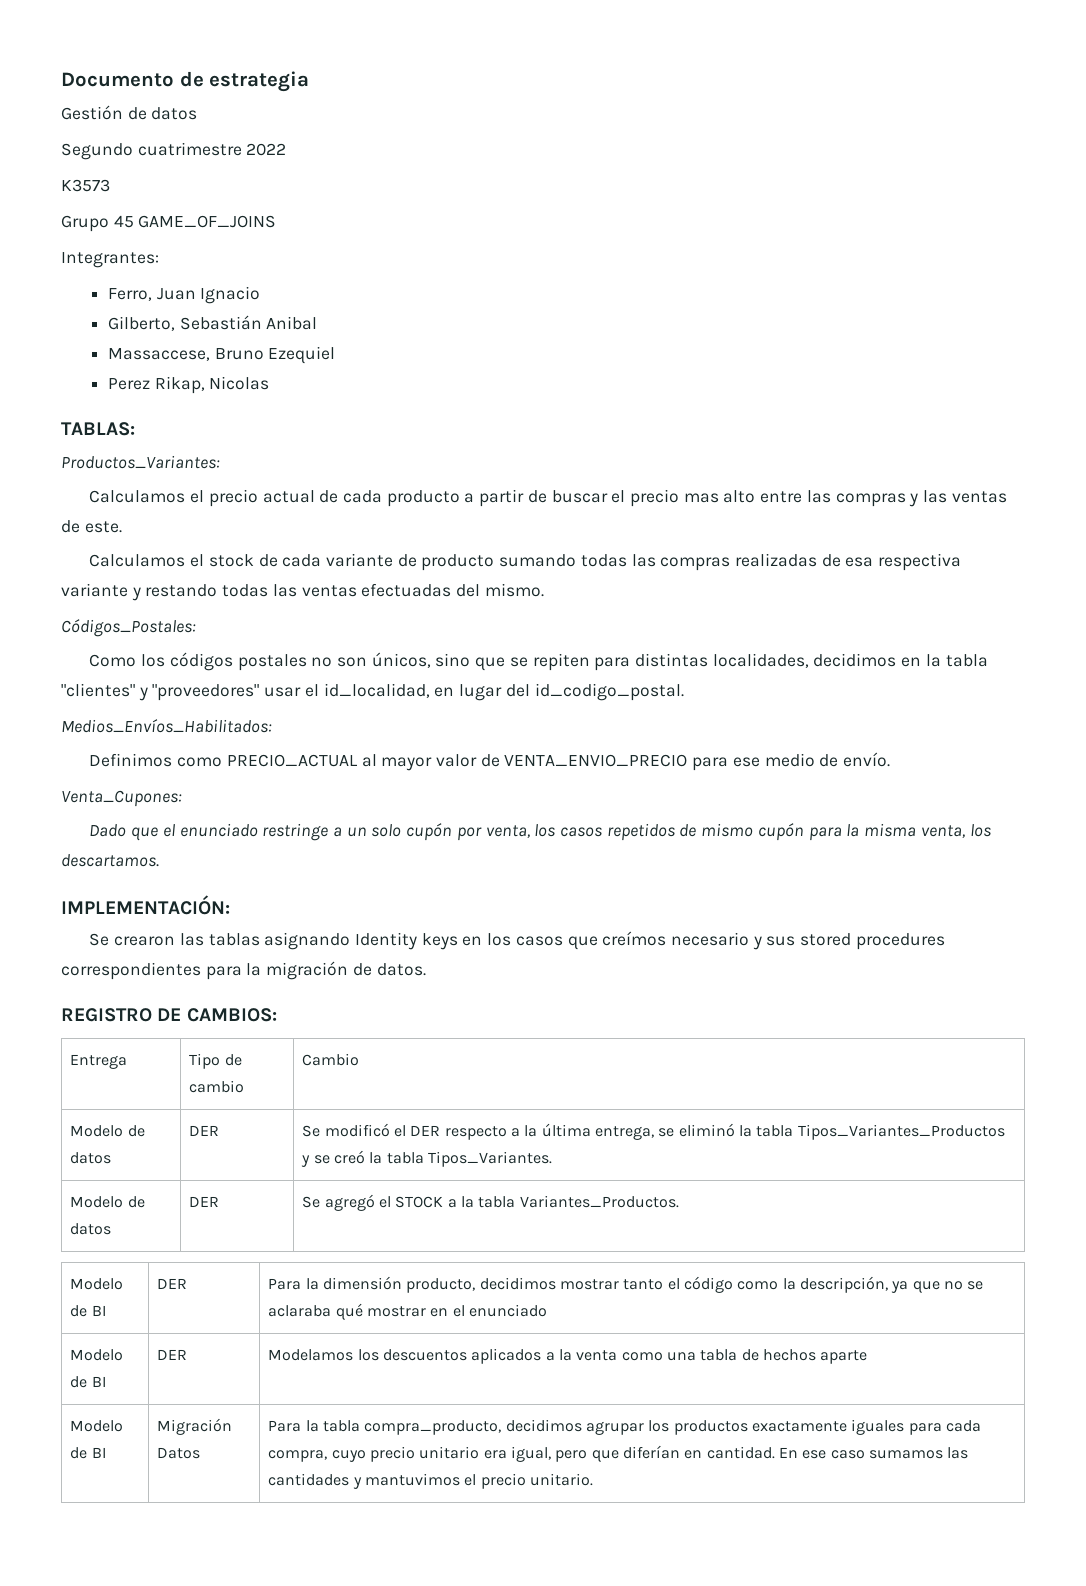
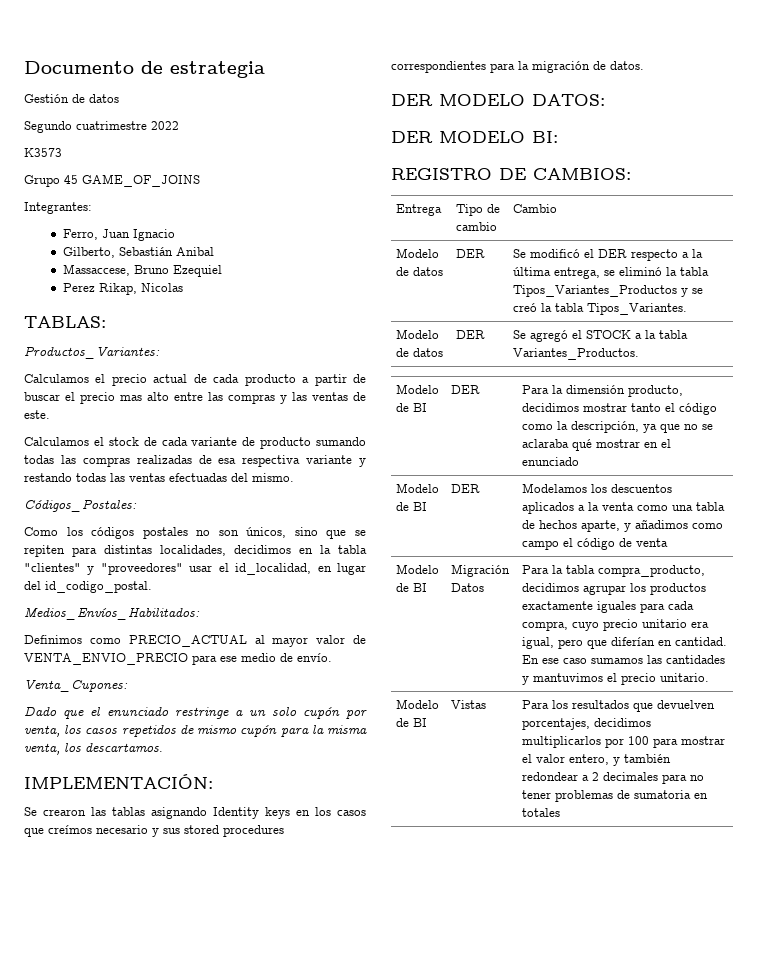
(426, 969) none -> [391,94,605,106] [391,131,558,143] // DER MODELO DATOS: // DER MODELO BI:
[820,1350,868,1364] aparte -> [581,519,724,532] [522,538,669,550] aparte, y añadimos como campo el código de venta
(594, 1479) none -> [396,699,440,709] [396,718,428,727] [451,700,487,709] [522,700,716,712] [522,718,652,730] [522,736,726,748] [522,754,672,766] [522,772,705,784] [522,790,709,802] [522,808,561,817] // Modelo de BI | Vistas | Para los resultados que devuelven porcentajes, decidimos multiplicarlos por 100 para mostrar el valor entero, y también redondear a 2 decimales para no tener problemas de sumatoria en totales

